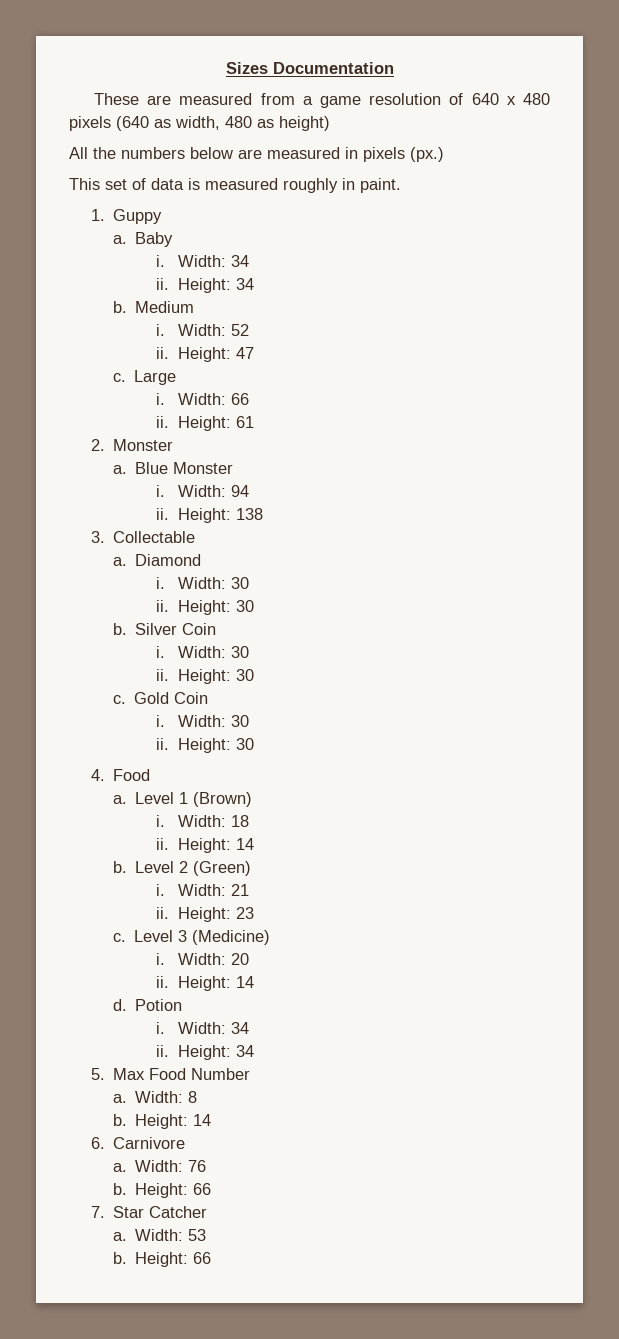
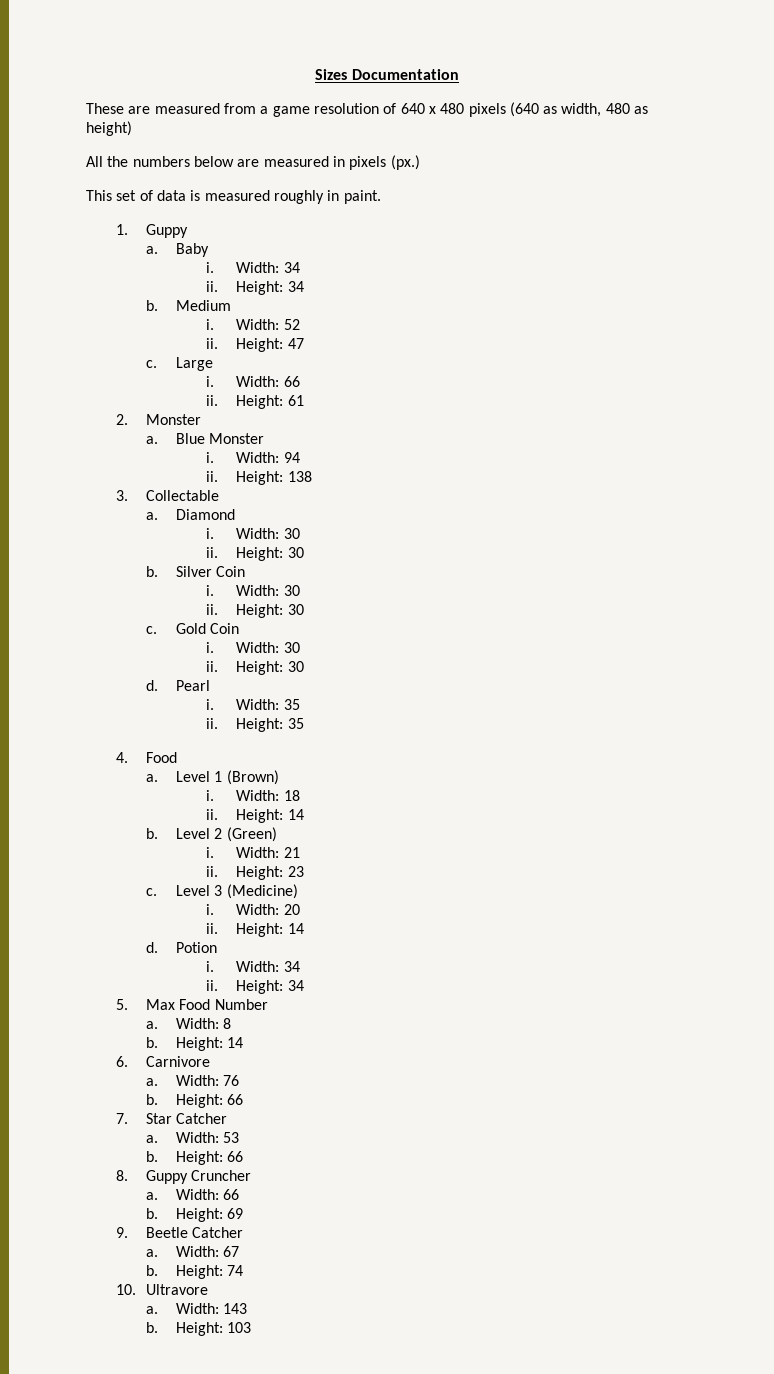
(255, 744) none -> [146,680,211,691] [206,699,300,710] [206,718,304,732] // d. Pearl // i. Width: 35 // ii. Height: 35
(211, 1258) none -> [116,1170,252,1184] [146,1189,240,1200] [146,1208,244,1222] [116,1227,244,1238] [146,1246,240,1257] [146,1265,244,1279] [116,1284,209,1295] [146,1303,248,1314] [146,1322,252,1336] // 8. Guppy Cruncher // a. Width: 66 // b. Height: 69 // 9. Beetle Catcher // a. Width: 67 // b. Height: 74 // 10. Ultravore // a. Width: 143 // b. Height: 103

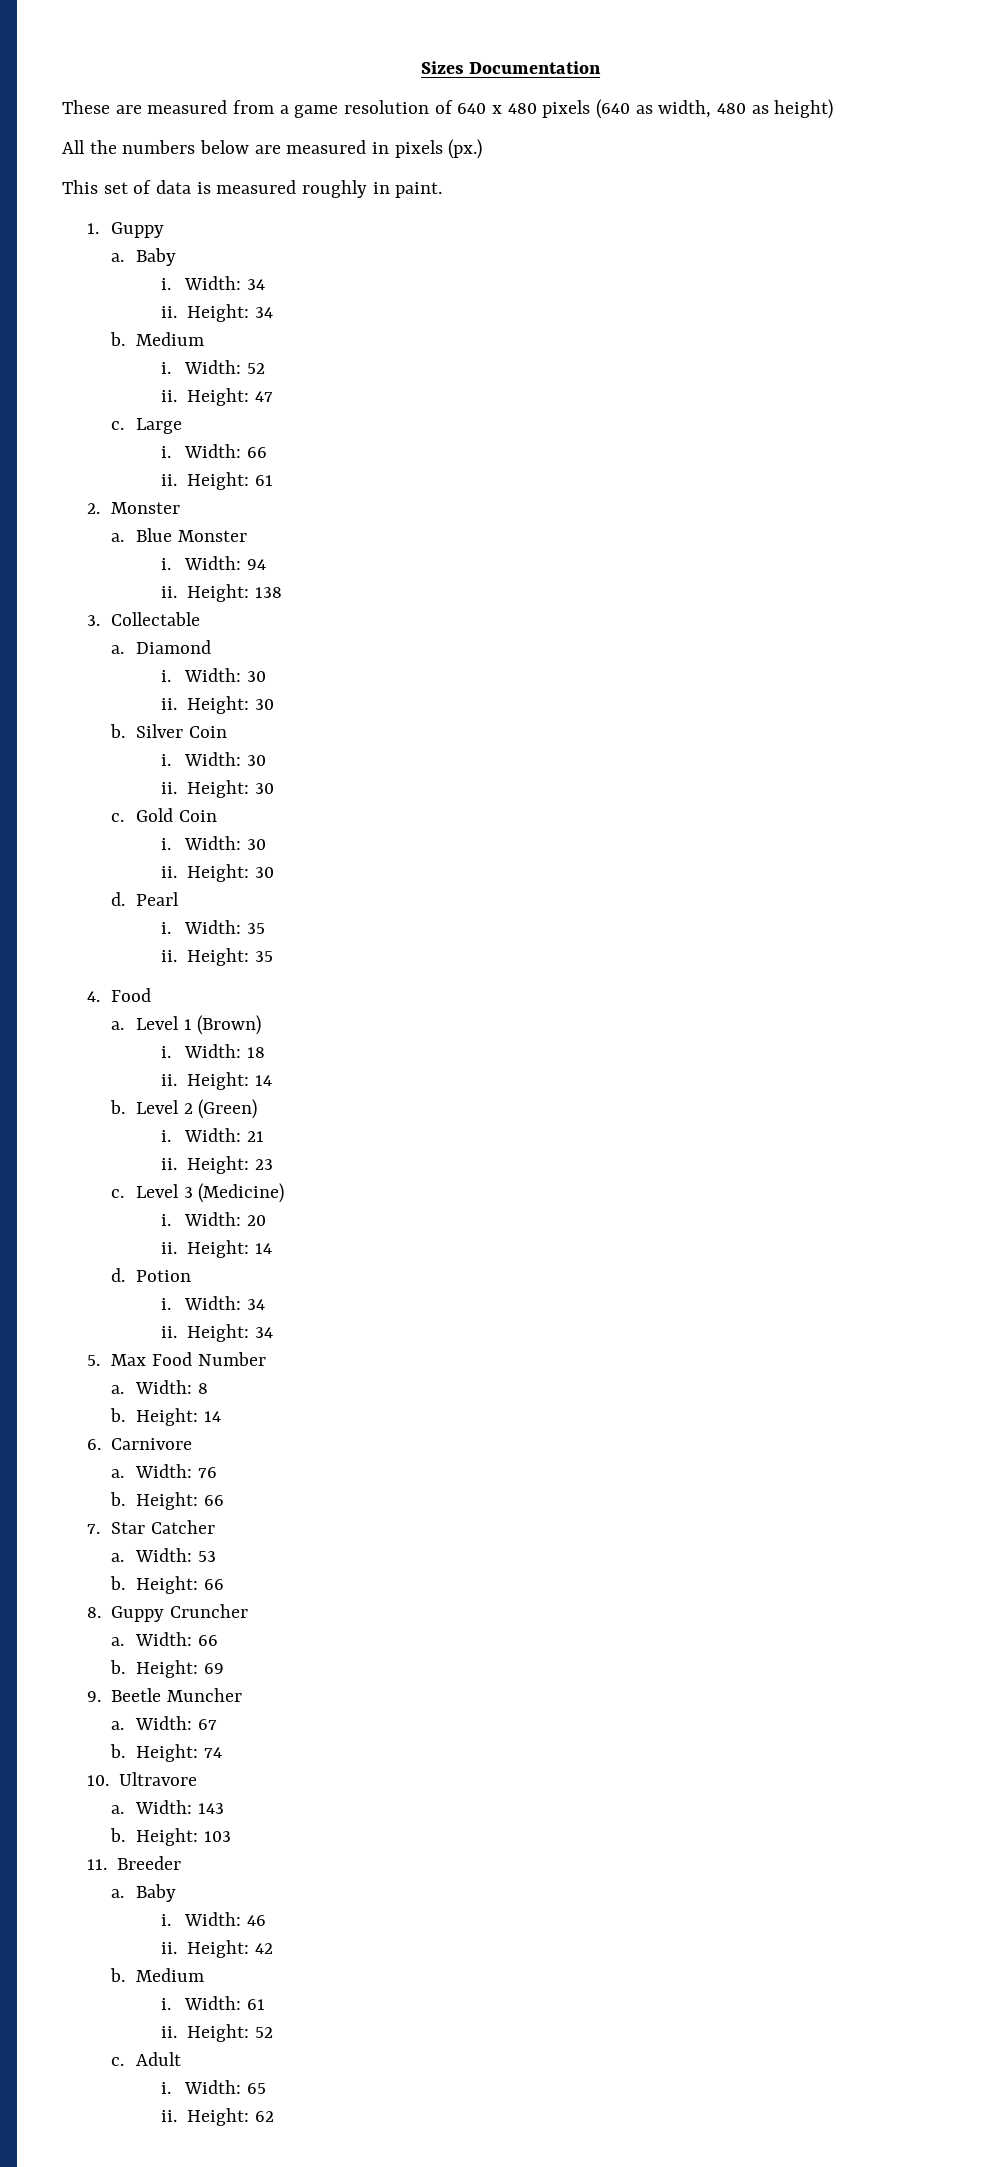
[192,1227,244,1238] Catcher -> [166,1688,242,1702] Muncher
(252, 1327) none -> [86,1856,182,1870] [111,1884,176,1902] [160,1912,266,1926] [160,1940,273,1958] [110,1968,204,1982] [160,1996,265,2010] [160,2024,273,2042] [111,2052,181,2066] [160,2080,266,2094] [160,2108,274,2126] // 11. Breeder // a. Baby // i. Width: 46 // ii. Height: 42 // b. Medium // i. Width: 61 // ii. Height: 52 // c. Adult // i. Width: 65 // ii. Height: 62

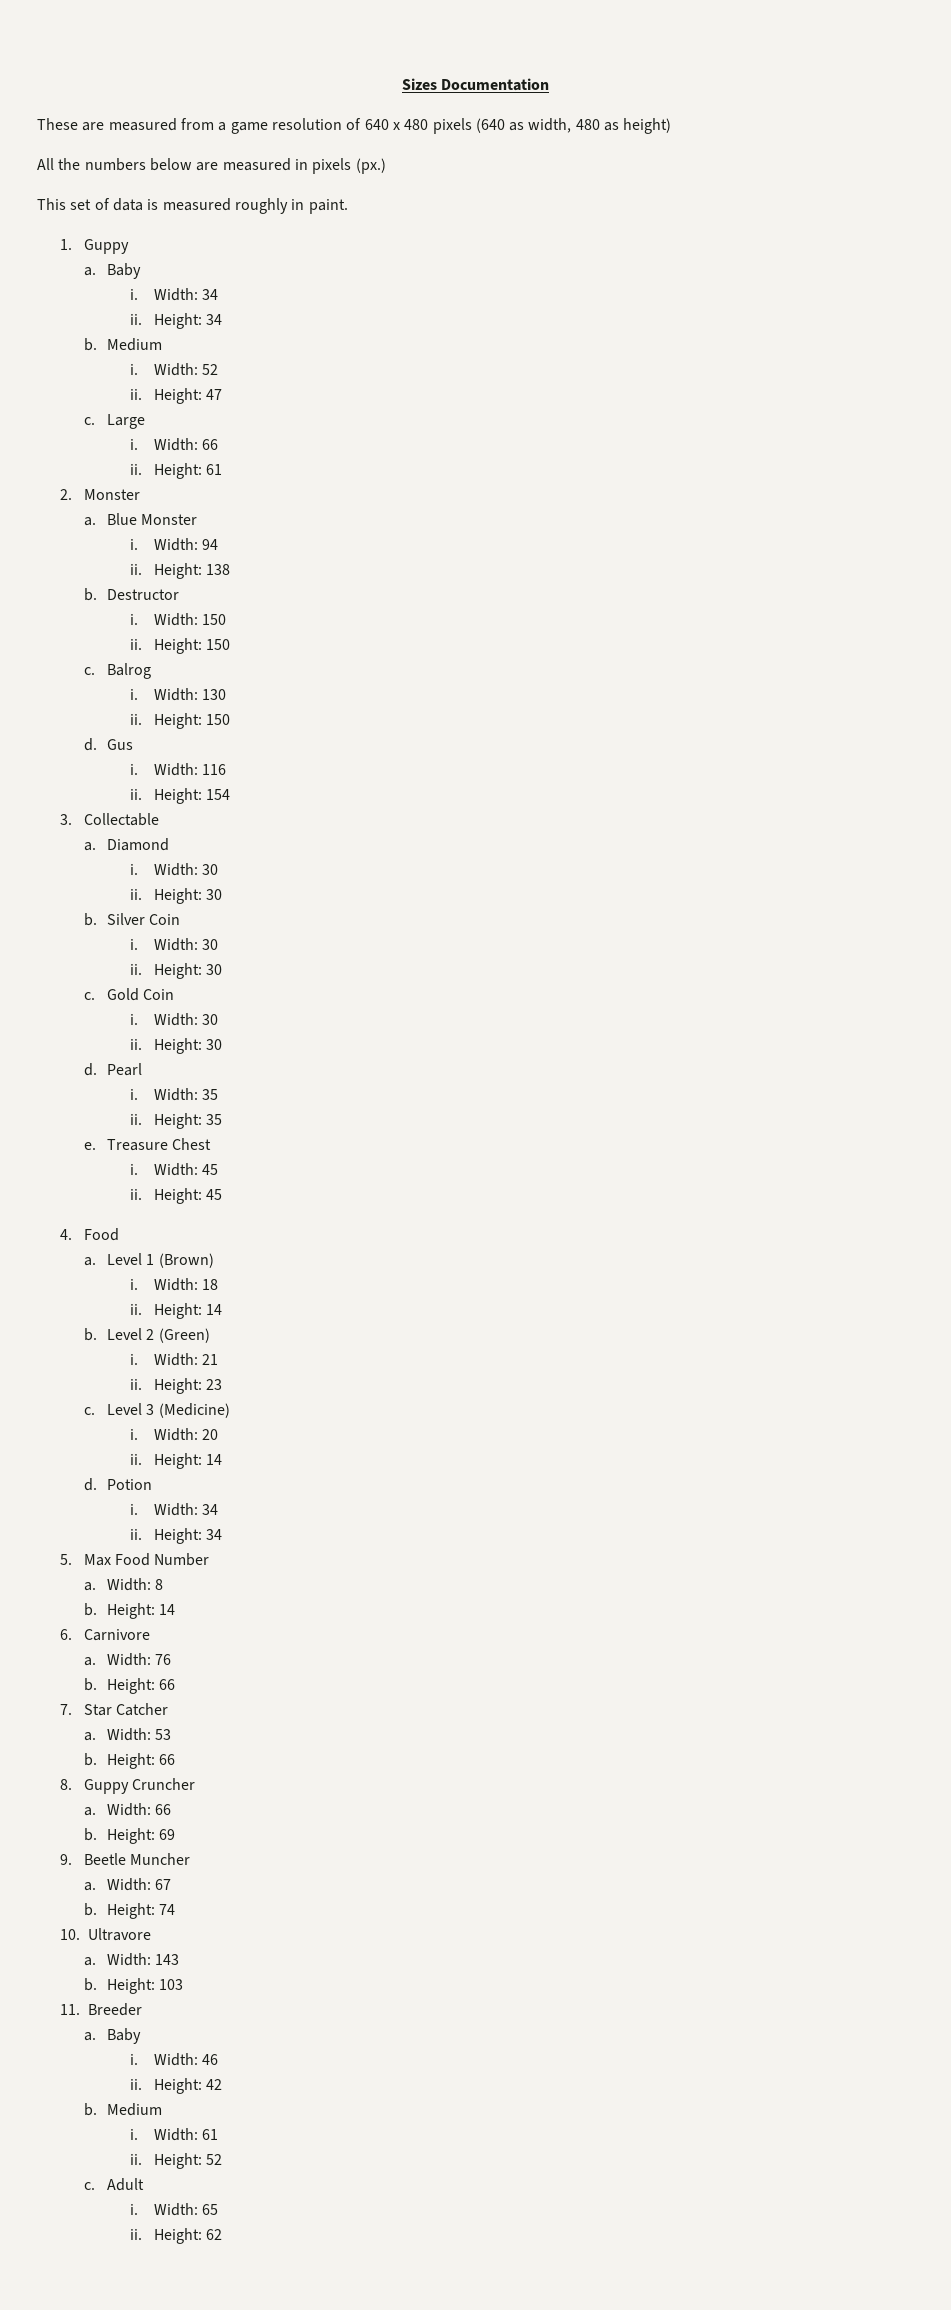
(282, 592) none -> [83,588,179,601] [130,613,226,626] [130,638,230,654] [83,663,151,679] [130,688,226,701] [130,713,230,729] [83,738,133,751] [130,763,226,776] [130,788,230,804] // b. Destructor // i. Width: 150 // ii. Height: 150 // c. Balrog // i. Width: 130 // ii. Height: 150 // d. Gus // i. Width: 116 // ii. Height: 154
(273, 956) none -> [83,1138,212,1151] [130,1163,218,1176] [130,1188,222,1204] // e. Treasure Chest // i. Width: 45 // ii. Height: 45

